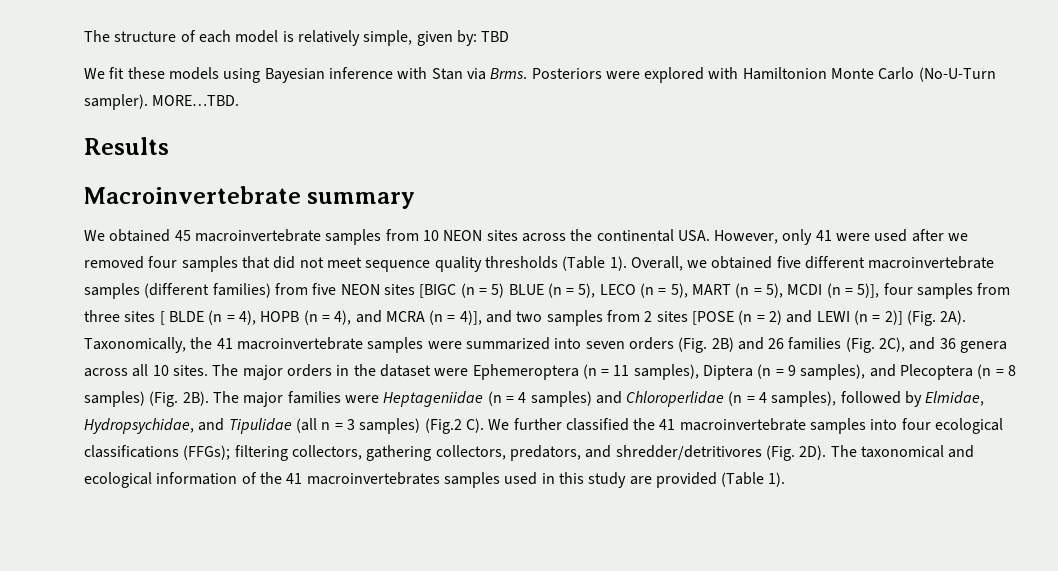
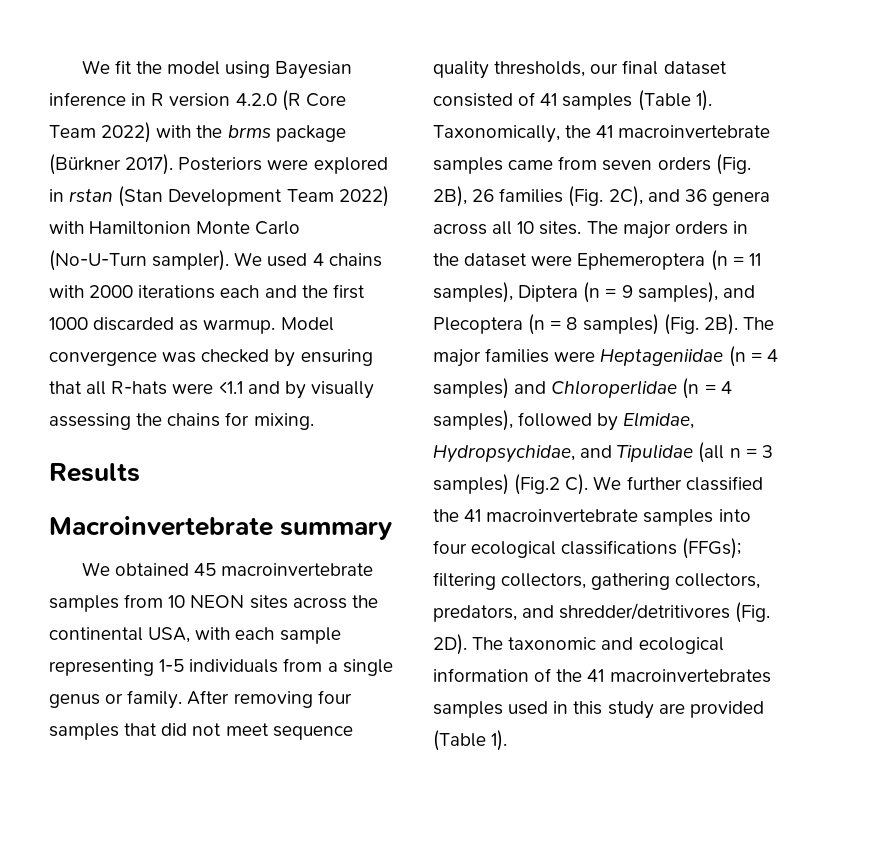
[84,30,510,46] [84,67,705,83] The structure of each model is relatively simple, given by: TBD // We fit these models using Bayesian inference with Stan via Brms. Posteriors were explored -> [81,60,353,79] [49,90,346,111] [49,122,346,143] [49,154,388,175] [49,186,389,207] We fit the model using Bayesian inference in R version 4.2.0 (R Core Team 2022) with the brms package (Bürkner 2017). Posteriors were explored in rstan (Stan Development Team 2022)
[152,95,240,106] MORE…TBD. -> [234,252,382,267] [49,284,365,299] [49,317,334,334] [49,349,373,367] [49,381,374,399] [49,412,314,430] We used 4 chains with 2000 iterations each and the first 1000 discarded as warmup. Model convergence was checked by ensuring that all R-hats were <1.1 and by visually assessing the chains for mixing.
[677,229,969,245] [84,256,144,269] USA. However, only 41 were used after we removed -> [148,627,341,644] [49,658,393,676] [49,690,313,709] USA, with each sample representing 1-5 individuals from a single genus or family. After removing
[484,256,995,271] [84,283,1011,299] [84,310,967,326] thresholds (Table 1). Overall, we obtained five different macroinvertebrate samples (different families) from five NEON sites [BIGC (n = 5) BLUE (n = 5), LECO (n = 5), MART (n = 5), MCDI (n = 5)], four samples from three sites [ BLDE (n = 4), HOPB (n = 4), and MCRA (n = 4)], and two samples from 2 sites [POSE (n = 2) and LEWI (n = 2)] (Fig. 2A). -> [494,60,727,77] [433,90,712,111] thresholds, our final dataset consisted of 41 samples (Table 1).
[427,337,582,350] were summarized into -> [508,156,598,170] came from
[711,337,764,352] 2B) and -> [433,186,467,207] 2B),
[860,445,944,458] taxonomical -> [508,637,597,650] taxonomic

